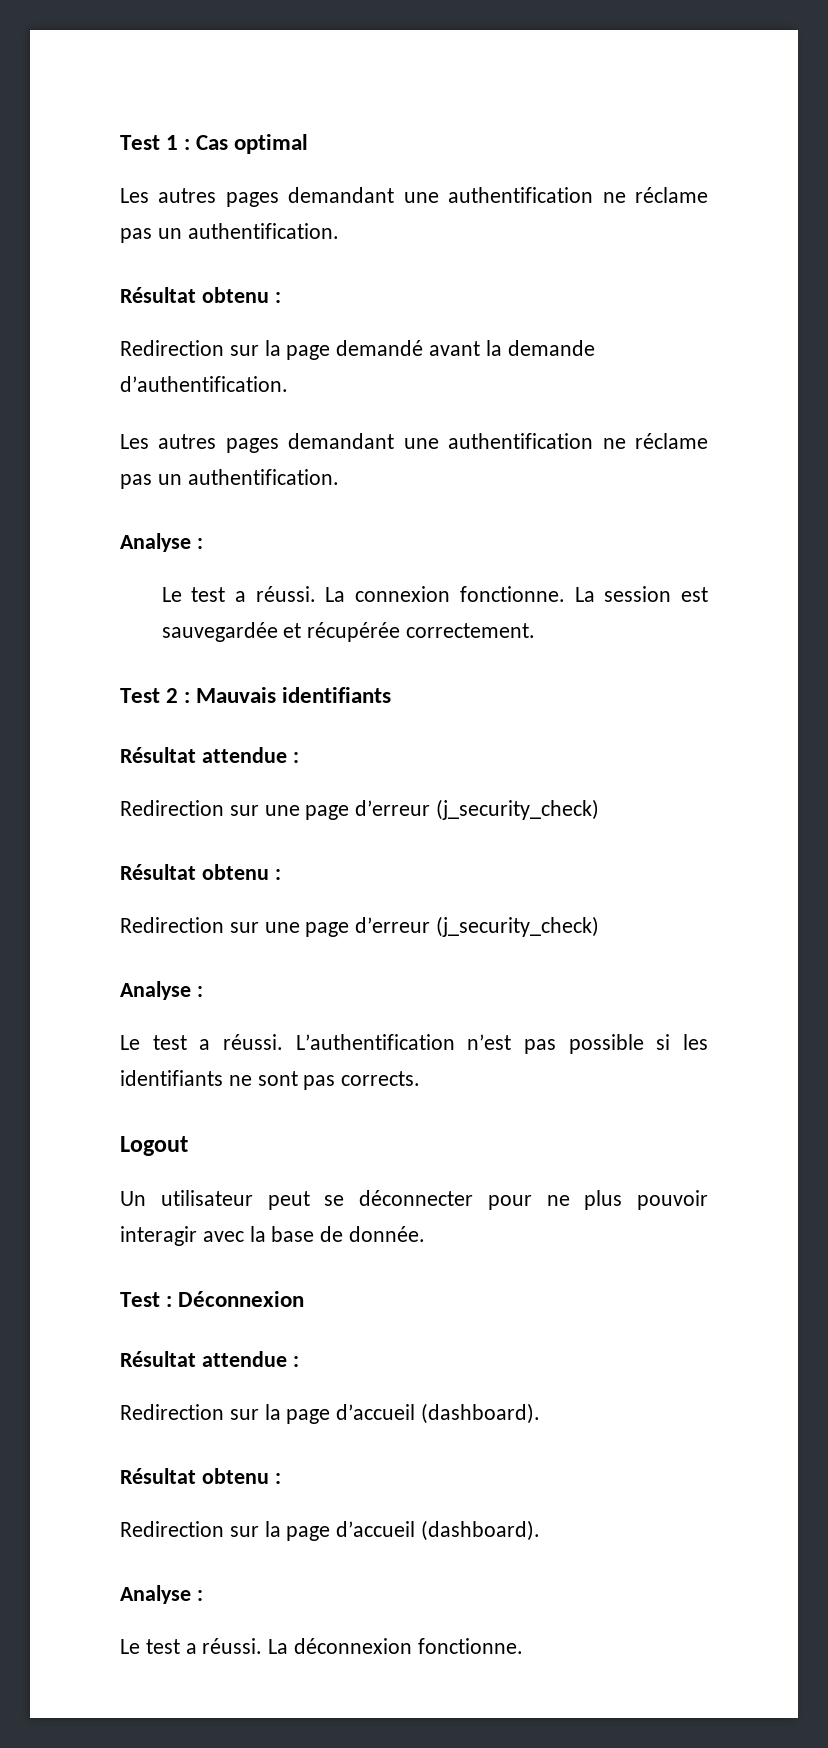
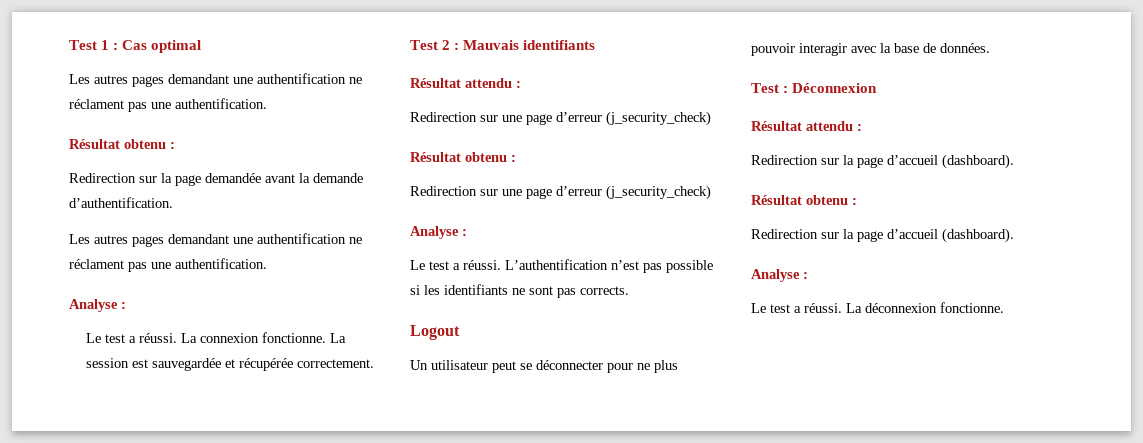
[635,187,708,203] [120,228,182,243] réclame pas un -> [69,99,171,112] réclament pas une
[336,340,424,356] demandé -> [205,173,261,183] demandée
[635,433,708,449] [120,474,182,489] réclame pas un -> [69,259,171,272] réclament pas une
[201,747,287,763] attendue -> [465,78,512,88] attendu
[349,1226,426,1242] donnée. -> [940,43,990,53] données.
[201,1351,287,1367] attendue -> [806,121,853,131] attendu

